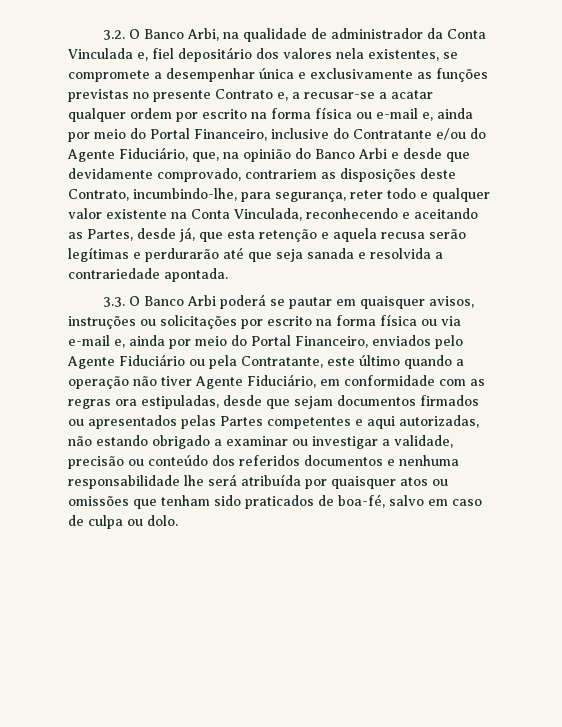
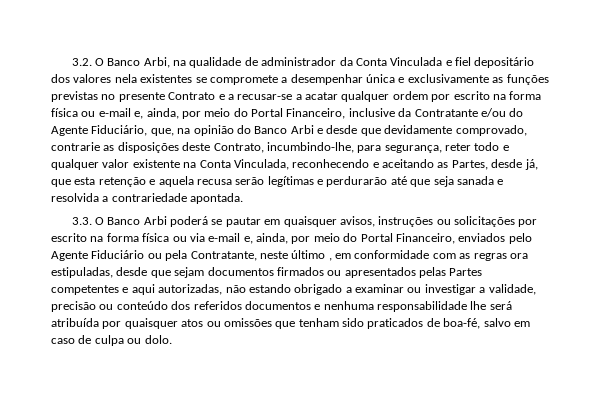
[137,52,148,61] e, -> [445,60,452,66] e
[368,49,439,61] existentes, -> [140,74,193,83] existentes
[277,92,288,101] e, -> [218,94,225,100] e
[437,108,473,119] ainda -> [146,108,179,119] ainda,
[333,128,349,139] do -> [398,108,412,117] da
[245,169,317,179] contrariem -> [51,142,100,151] contrarie
[129,335,165,346] ainda -> [256,233,288,244] ainda,
[327,355,464,369] [68,374,316,389] este último quando a operação não tiver Agente Fiduciário, -> [259,250,332,261] neste último ,

